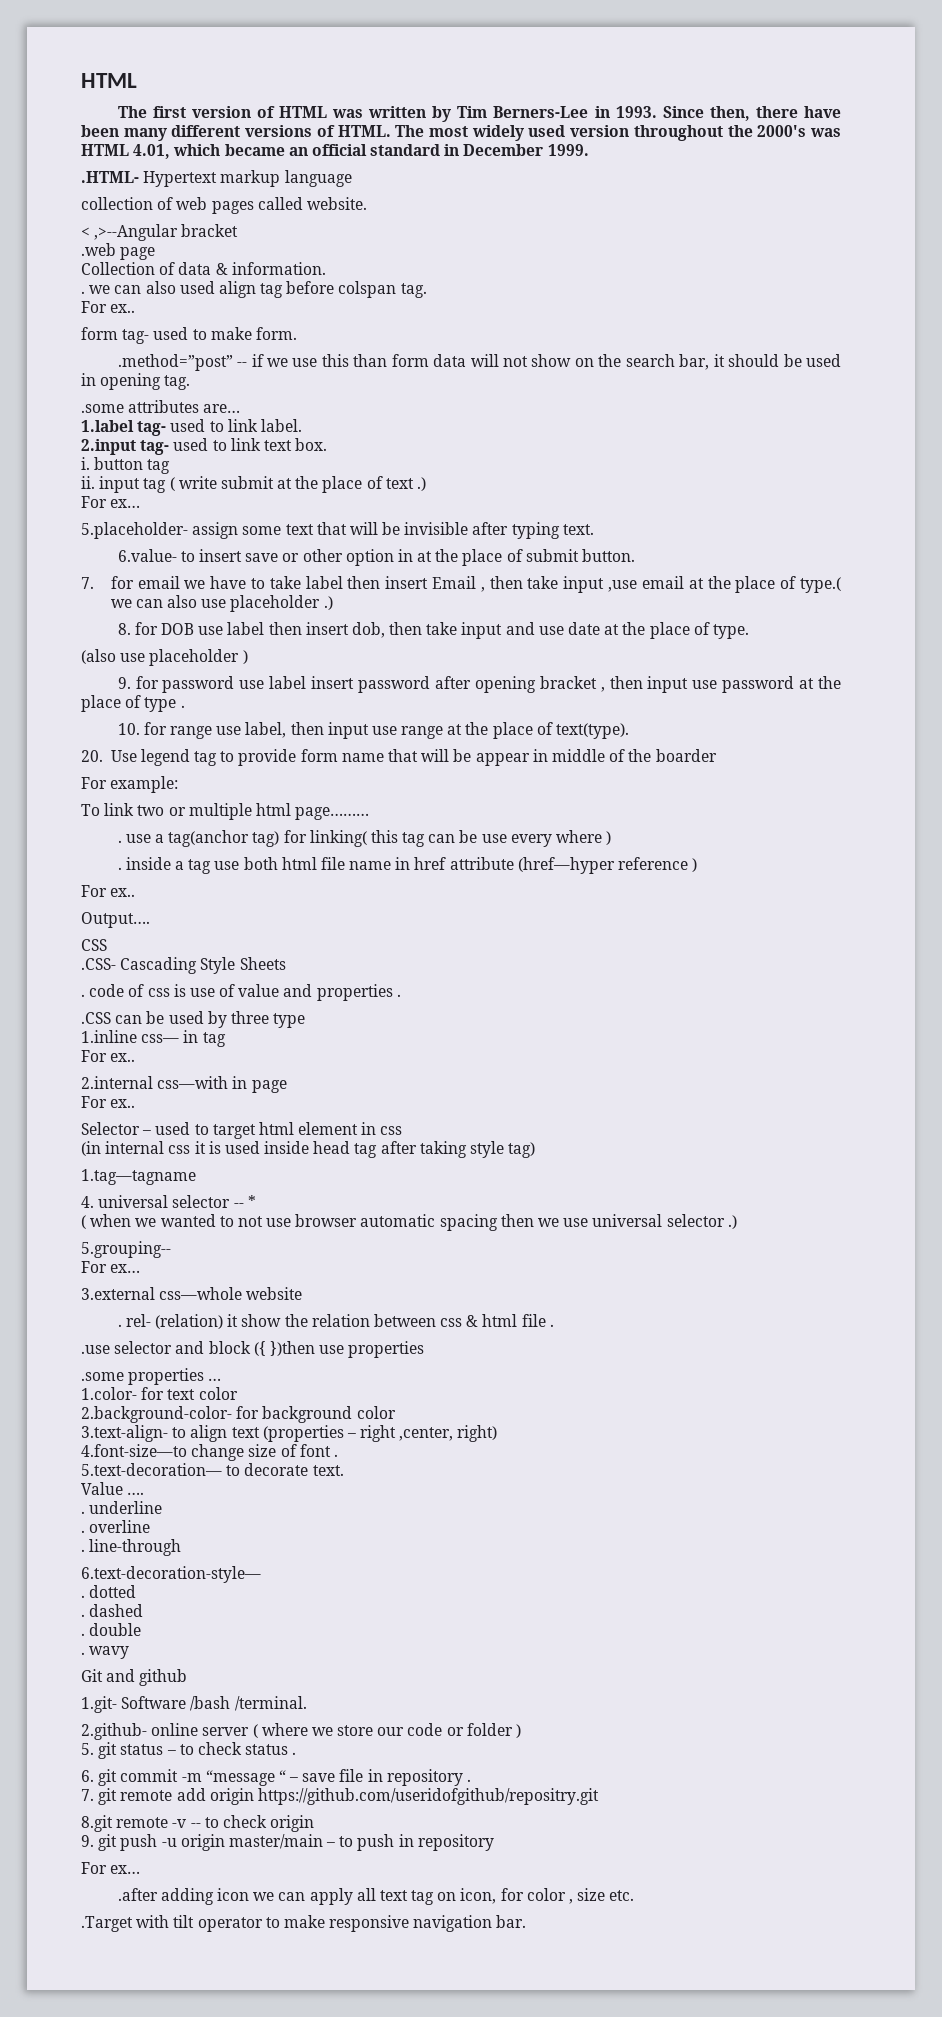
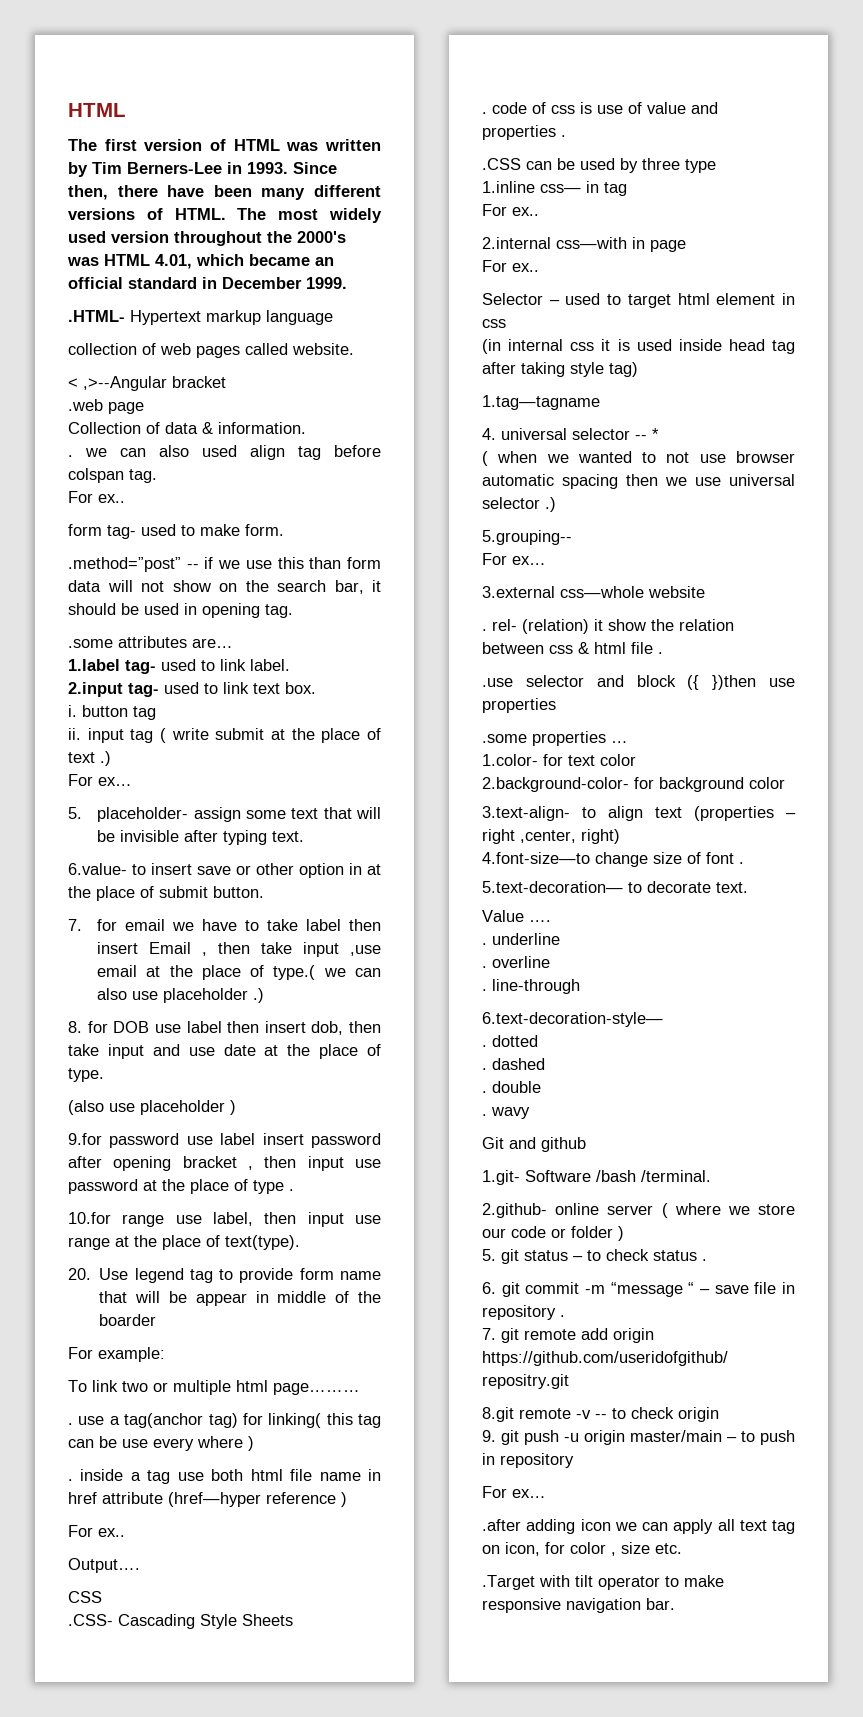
[81,522,188,539] 5.placeholder- -> [68,807,189,822] 5. placeholder-
[117,676,159,689] 9. for -> [68,1133,102,1145] 9.for
[117,722,167,735] 10. for -> [68,1212,111,1224] 10.for

